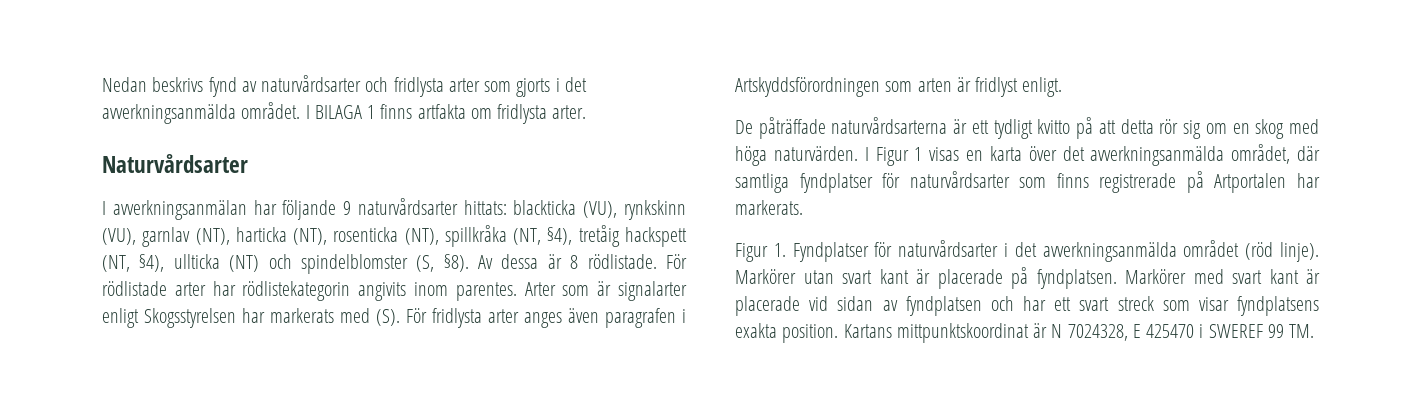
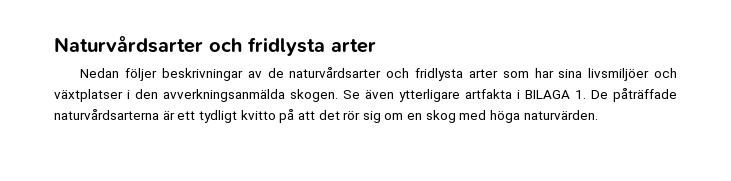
[102,77,257,97] Nedan beskrivs fynd av -> [54,36,376,56] [80,68,284,81] Naturvårdsarter och fridlysta arter // Nedan följer beskrivningar av de
[516,77,587,97] [102,102,587,124] [102,154,248,173] [102,198,686,220] [102,225,688,247] [102,254,687,274] [102,281,687,301] [102,308,686,328] [735,77,1063,97] gjorts i det avverkningsanmälda området. I BILAGA 1 finns artfakta om fridlysta arter. // Naturvårdsarter // I avverkningsanmälan har följande 9 naturvårdsarter hittats: blackticka (VU), rynkskinn (VU), garnlav (NT), harticka (NT), rosenticka (NT), spillkråka (NT, §4), tretåig hackspett (NT, §4), ullticka (NT) och spindelblomster (S, §8). Av dessa är 8 rödlistade. För rödlistade arter har rödlistekategorin angivits inom parentes. Arter som är signalarter enligt Skogsstyrelsen har markerats med (S). För fridlysta arter anges även paragrafen i Artskyddsförordningen som arten är fridlyst enligt. // -> [534,68,677,81] [54,89,586,102] har sina livsmiljöer och växtplatser i den avverkningsanmälda skogen. Se även ytterligare artfakta i BILAGA 1.
[1120,119,1154,134] detta -> [318,110,340,120] det
[864,144,1320,166] [735,171,1320,193] [735,200,803,215] [735,240,1319,262] [735,267,1320,289] [735,296,1319,316] [735,323,1315,343] I Figur 1 visas en karta över det avverkningsanmälda området, där samtliga fyndplatser för naturvårdsarter som finns registrerade på Artportalen har markerats. // Figur 1. Fyndplatser för naturvårdsarter i det avverkningsanmälda området (röd linje). Markörer utan svart kant är placerade på fyndplatsen. Markörer med svart kant är placerade vid sidan av fyndplatsen och har ett svart streck som visar fyndplatsens exakta position. Kartans mittpunktskoordinat är N 7024328, E 425470 i SWEREF 99 TM. -> (598, 115) none

